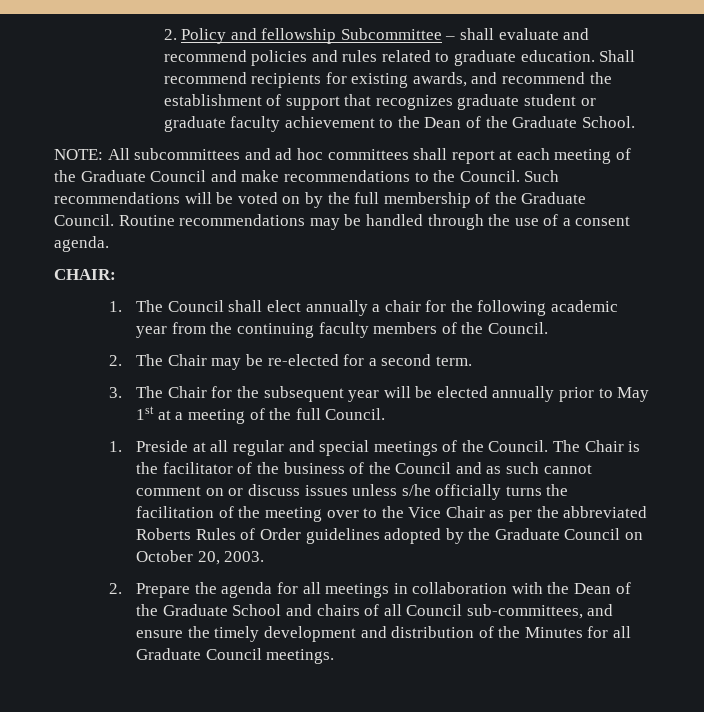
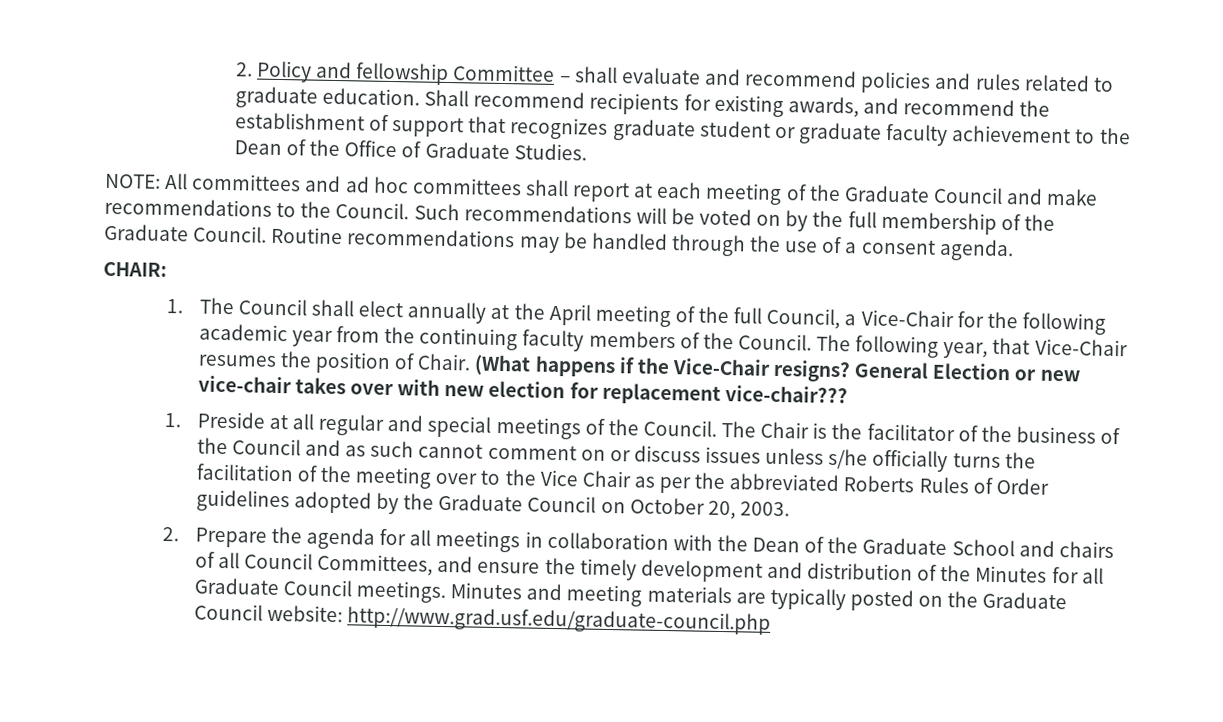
[340,28,442,40] Subcommittee -> [453,64,556,82] Committee
[512,116,635,128] Graduate School. -> [344,140,587,161] Office of Graduate Studies.
[134,148,241,160] subcommittees -> [192,173,302,192] committees
[372,300,421,312] a chair -> [490,303,954,330] at the April meeting of the full Council, a Vice-Chair
[108,354,472,370] [108,386,650,402] [136,406,386,424] // 2. The Chair may be re-elected for a second term. // 3. The Chair for the subsequent year will be elected annually prior to May 1st at a meeting of the full Council. -> [816,334,1128,359] [197,351,1080,383] [197,375,848,405] The following year, that Vice-Chair resumes the position of Chair. (What happens if the Vice-Chair resigns? General Election or new vice-chair takes over with new election for replacement vice-chair???
[466,604,583,619] sub-committees, -> [317,553,434,576] Committees,
(335, 656) none -> [450,582,1068,612] [193,603,771,635] Minutes and meeting materials are typically posted on the Graduate Council website: http://www.grad.usf.edu/graduate-council.php

